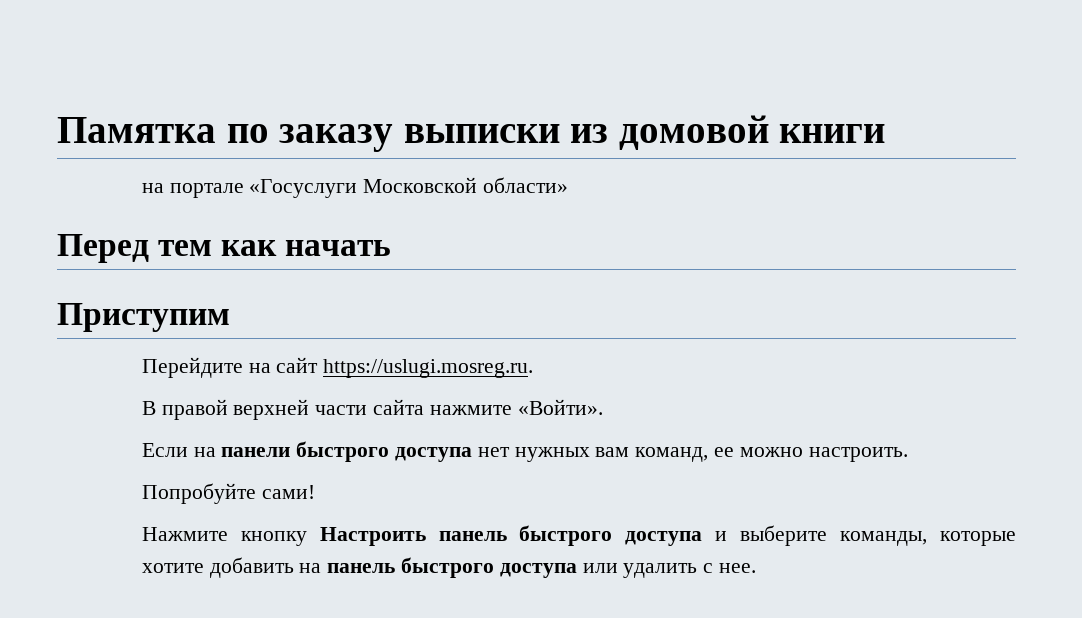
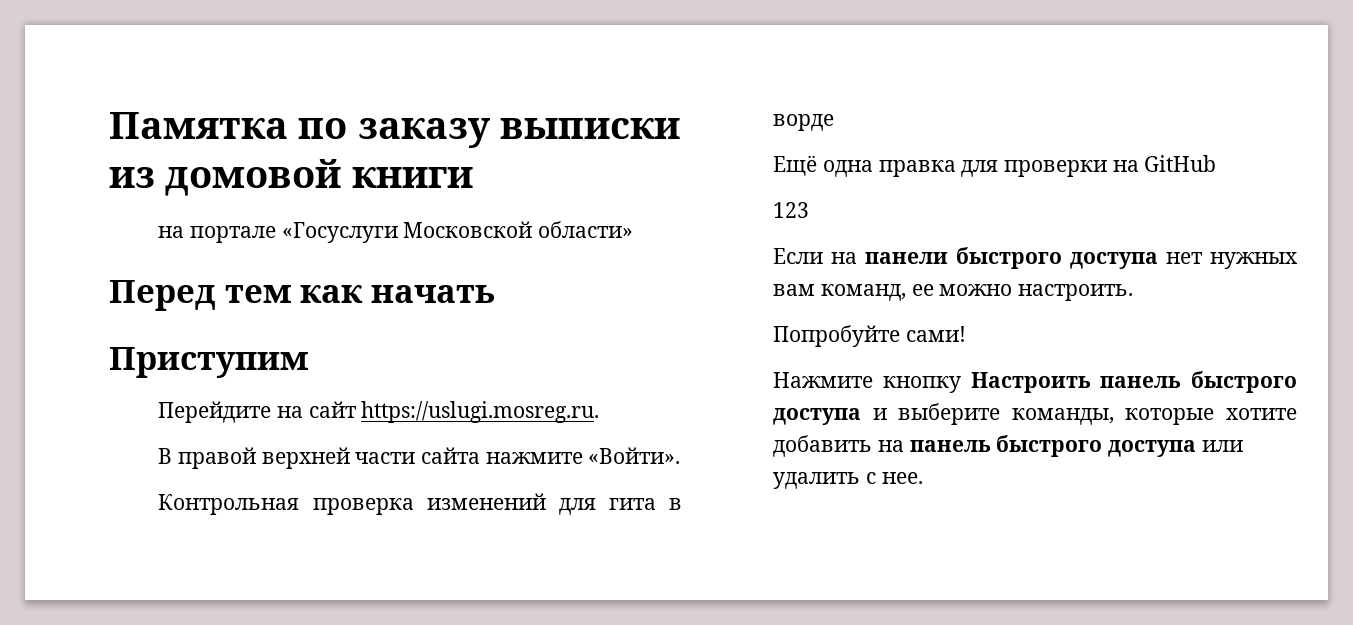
(603, 407) none -> [158,493,682,515] [773,114,835,131] [773,155,1217,177] [773,202,810,218] // Контрольная проверка изменений для гита в ворде // Ещё одна правка для проверки на GitHub // 123

